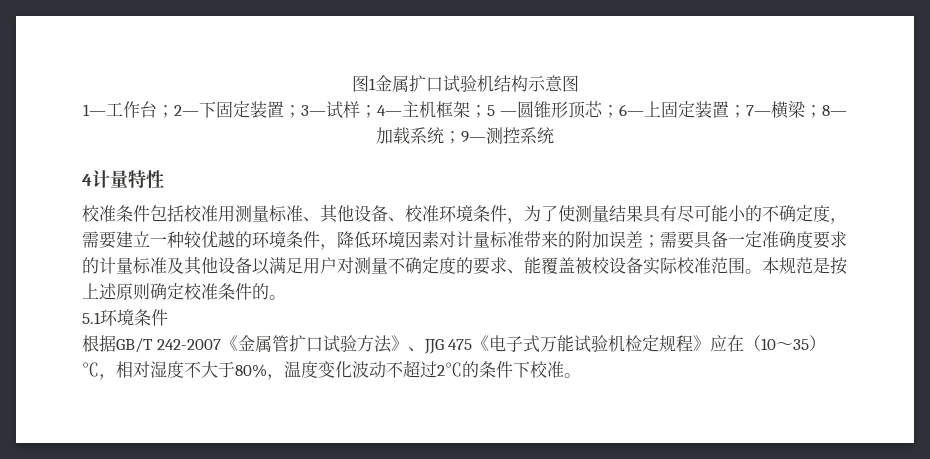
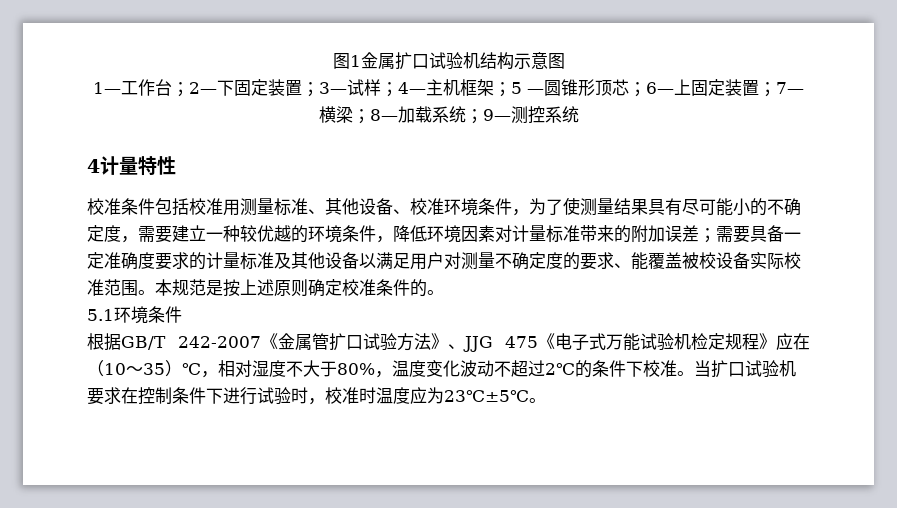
(581, 375) none -> [694,360,796,378] [87,387,546,405] 当扩口试验机要求在控制条件下进行试验时，校准时温度应为23℃±5℃。

